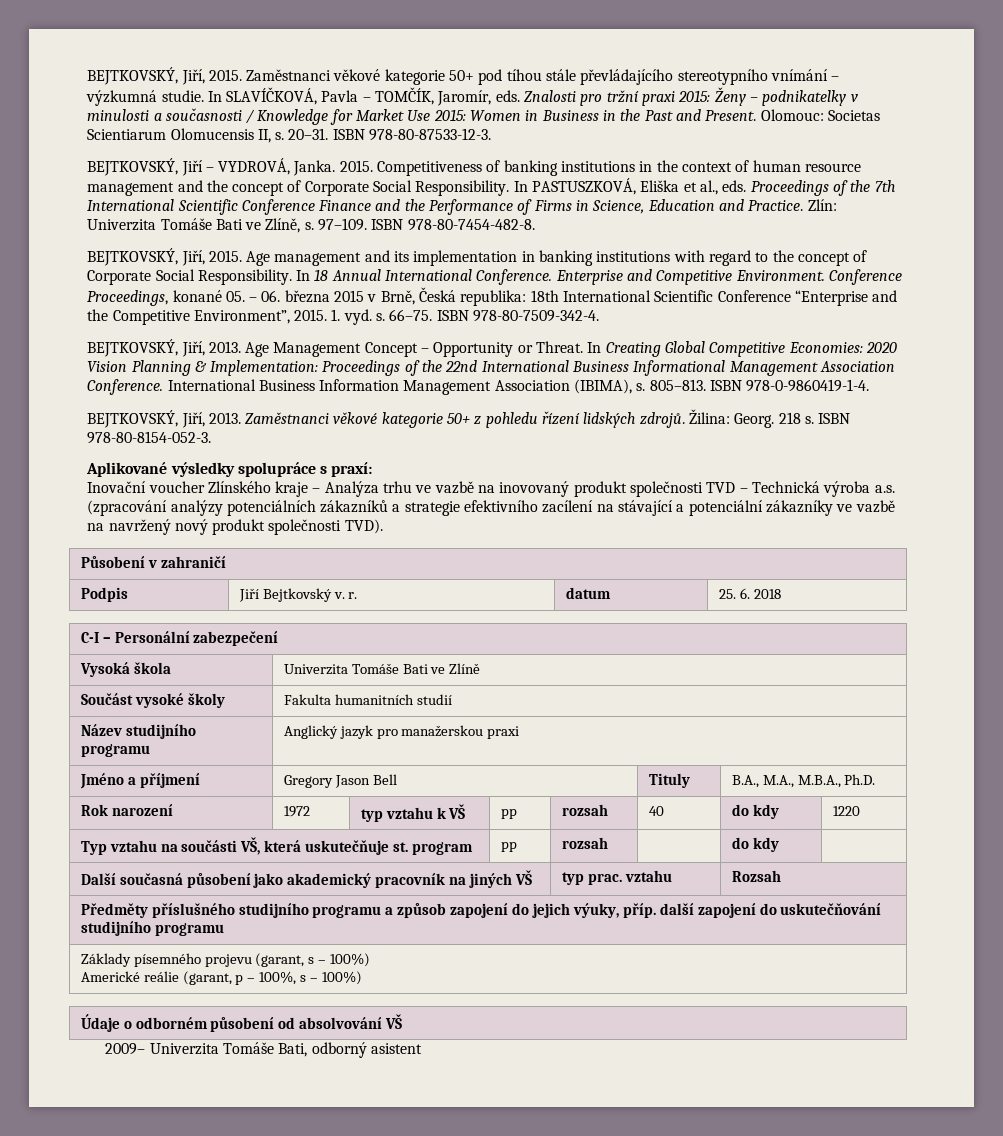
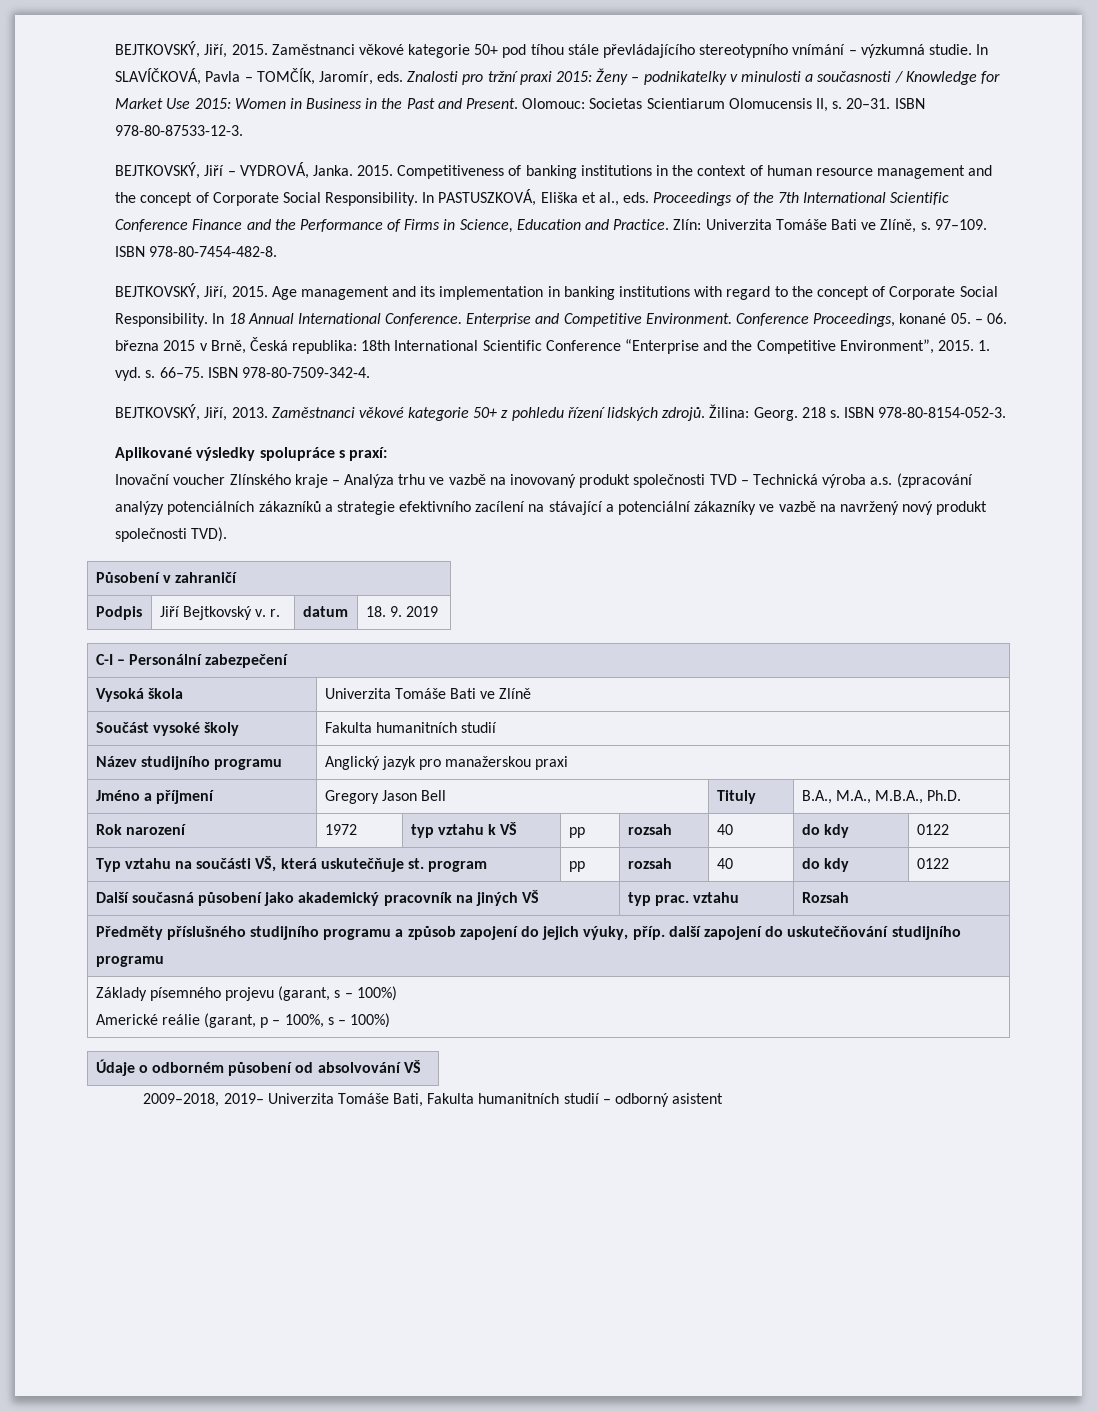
[87,339,897,357] [87,360,896,376] [87,379,870,395] // BEJTKOVSKÝ, Jiří, 2013. Age Management Concept – Opportunity or Threat. In Creating Global Competitive Economies: 2020 Vision Planning & Implementation: Proceedings of the 22nd International Business Informational Management Association Conference. International Business Information Management Association (IBIMA), s. 805–813. ISBN 978-0-9860419-1-4. -> (370, 372) none
[718,588,781,599] 25. 6. 2018 -> [365,606,439,617] 18. 9. 2019
[832,806,860,816] 1220 -> [916,824,949,835] 0122
[731,837,779,852] | do kdy | -> [716,858,733,869] [801,858,849,872] [916,858,949,869] 40 | do kdy | 0122
[105,1043,146,1055] 2009– -> [143,1093,264,1107] 2009–2018, 2019–
(308, 1050) none -> [427,1093,611,1104] Fakulta humanitních studií –

